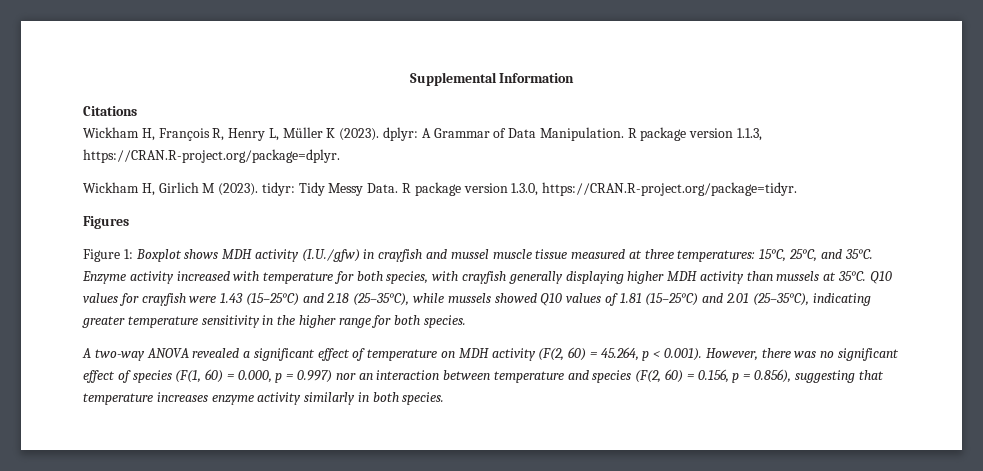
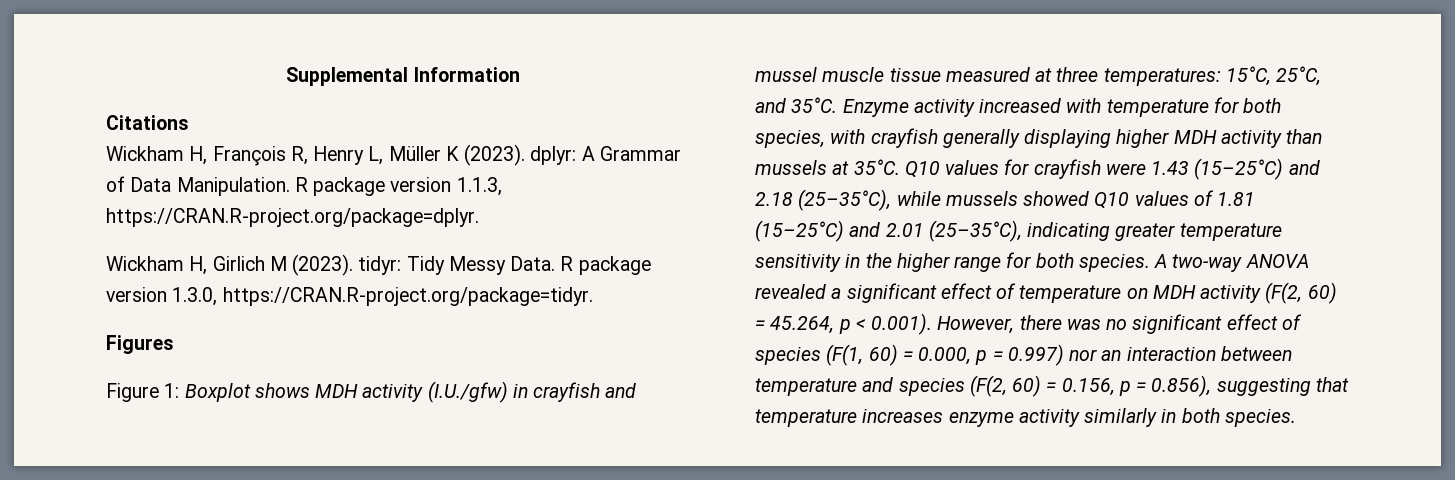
(467, 321) // -> (1150, 263) none

